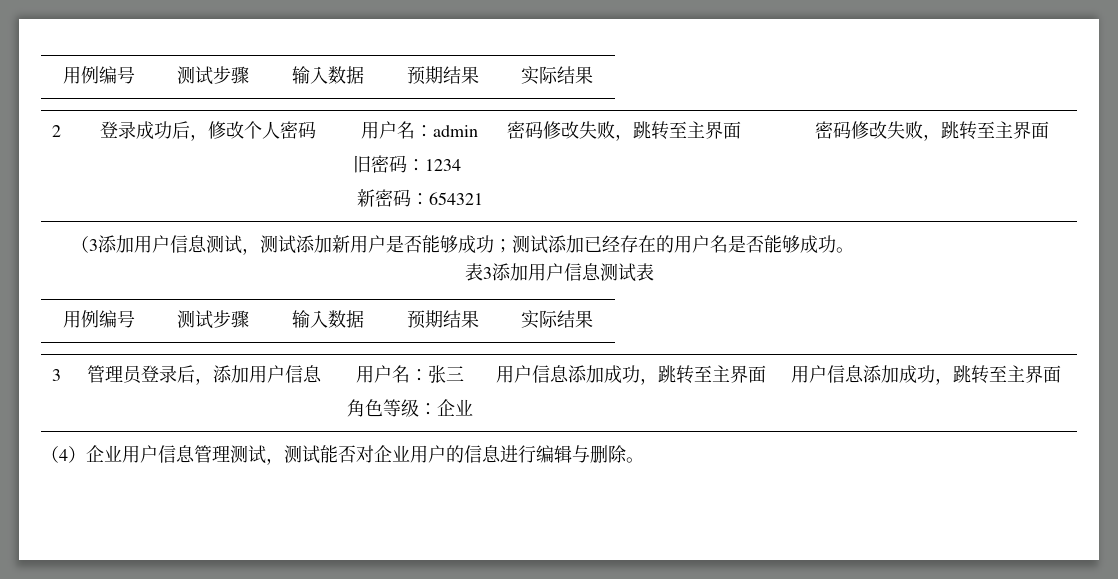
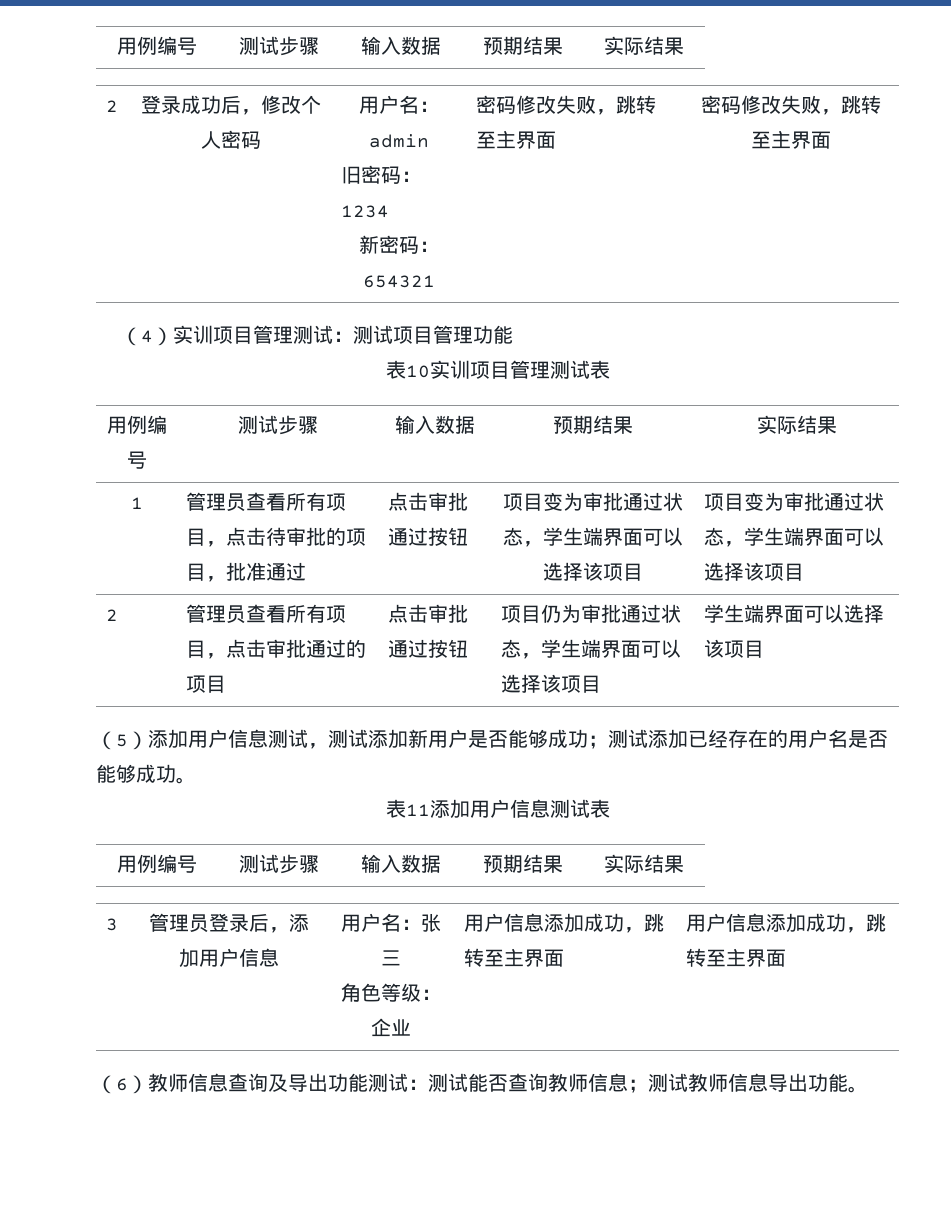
[89,239,99,251] 3 -> [141,325,514,346] [385,360,610,379] [106,415,167,434] [126,451,147,469] [237,415,318,435] [395,415,475,434] [553,415,633,434] [756,415,837,434] [130,497,143,509] [186,492,347,512] [186,527,367,547] [186,562,307,582] [388,492,469,511] [388,527,469,546] [503,492,683,511] [503,527,683,547] [543,562,643,581] [704,492,885,511] [704,527,885,547] [704,562,805,581] [106,609,119,621] [186,604,347,624] [186,639,367,659] [186,675,227,693] [388,604,469,623] [388,639,469,658] [501,604,682,623] [501,639,682,659] [501,674,602,693] [704,604,885,623] [704,639,765,658] [96,731,148,750] 4）实训项目管理测试：测试项目管理功能 // 表10实训项目管理测试表 // 用例编号 | 测试步骤 | 输入数据 | 预期结果 | 实际结果 // 1 | 管理员查看所有项目，点击待审批的项目，批准通过 | 点击审批通过按钮 | 项目变为审批通过状态，学生端界面可以选择该项目 | 项目变为审批通过状态，学生端界面可以选择该项目 // 2 | 管理员查看所有项目，点击审批通过的项目 | 点击审批通过按钮 | 项目仍为审批通过状态，学生端界面可以选择该项目 | 学生端界面可以选择该项目 // （5）
[482,267,492,279] 3 -> [405,804,430,816] 11
[59,445,627,465] 4）企业用户信息管理测试，测试能否对企业用户的信息进行编辑与删除 -> [116,1073,848,1094] 6）教师信息查询及导出功能测试：测试能否查询教师信息；测试教师信息导出功能

